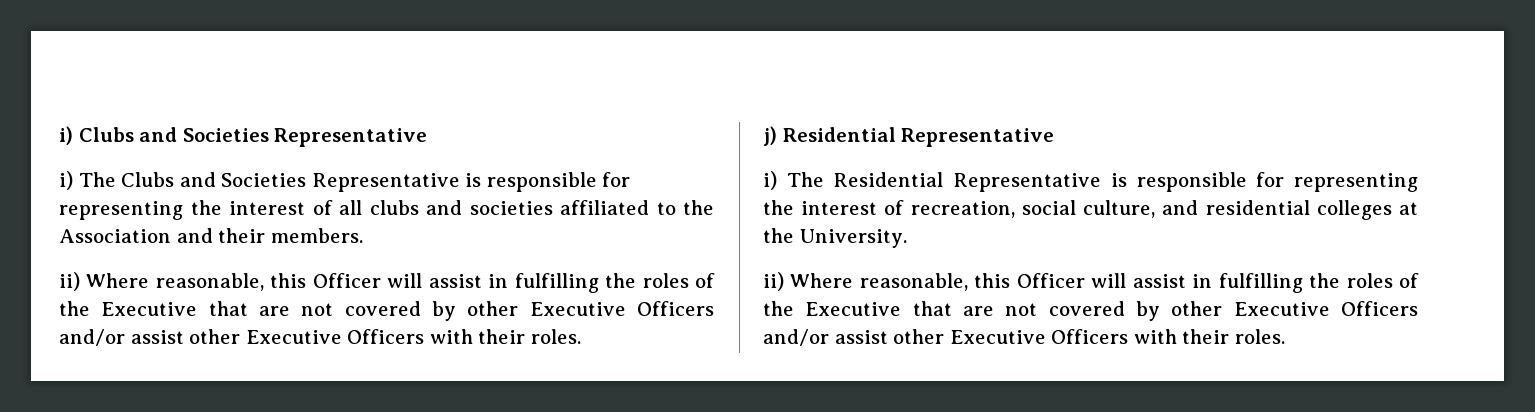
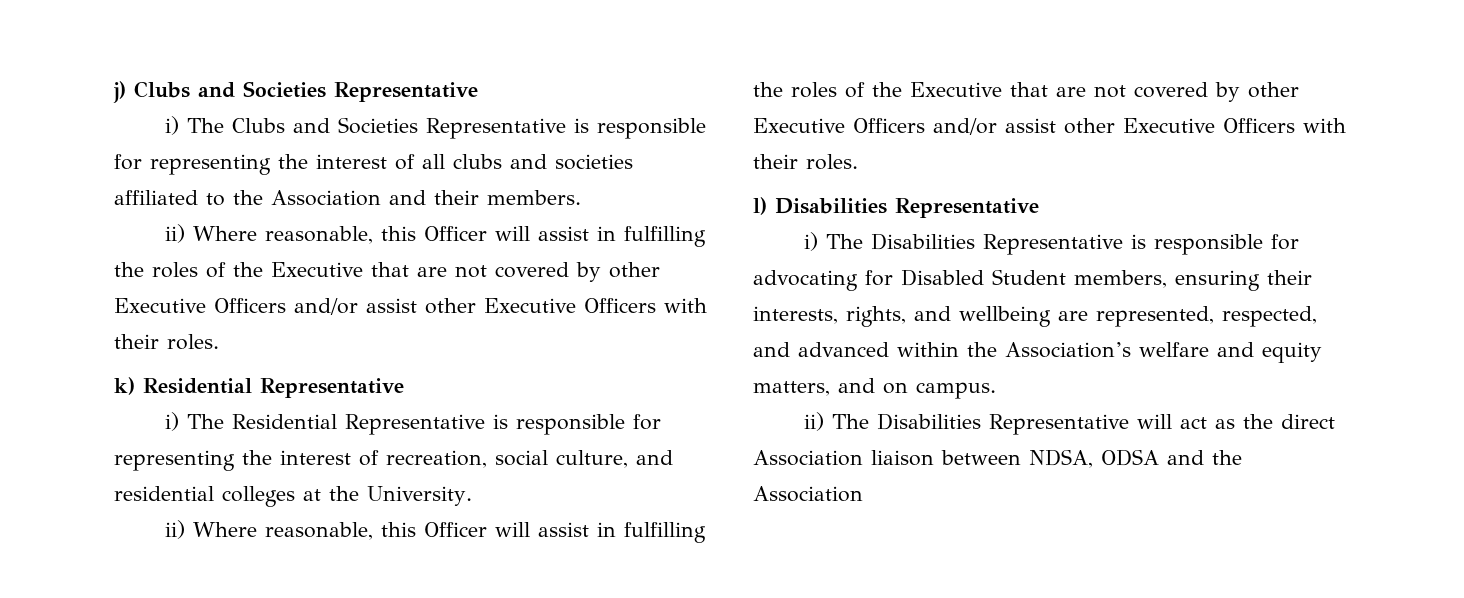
[59,126,73,145] i) -> [113,81,126,103] j)
[763,126,777,146] j) -> [114,377,135,395] k)
(1285, 336) none -> [753,197,1039,218] [804,232,1300,255] [753,269,1312,291] [753,306,1317,327] [753,342,1322,363] [753,378,996,399] [804,412,1336,435] [753,449,1242,468] [753,486,863,502] // l) Disabilities Representative // i) The Disabilities Representative is responsible for advocating for Disabled Student members, ensuring their interests, rights, and wellbeing are represented, respected, and advanced within the Association’s welfare and equity matters, and on campus. // ii) The Disabilities Representative will act as the direct Association liaison between NDSA, ODSA and the Association

